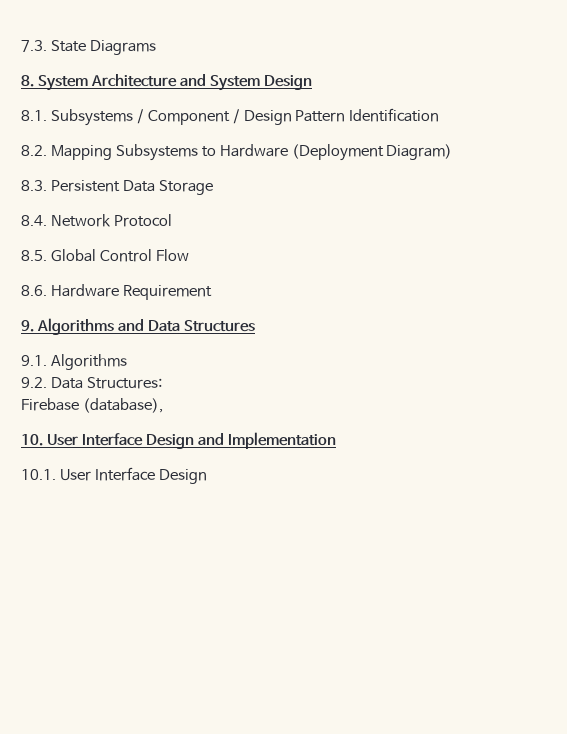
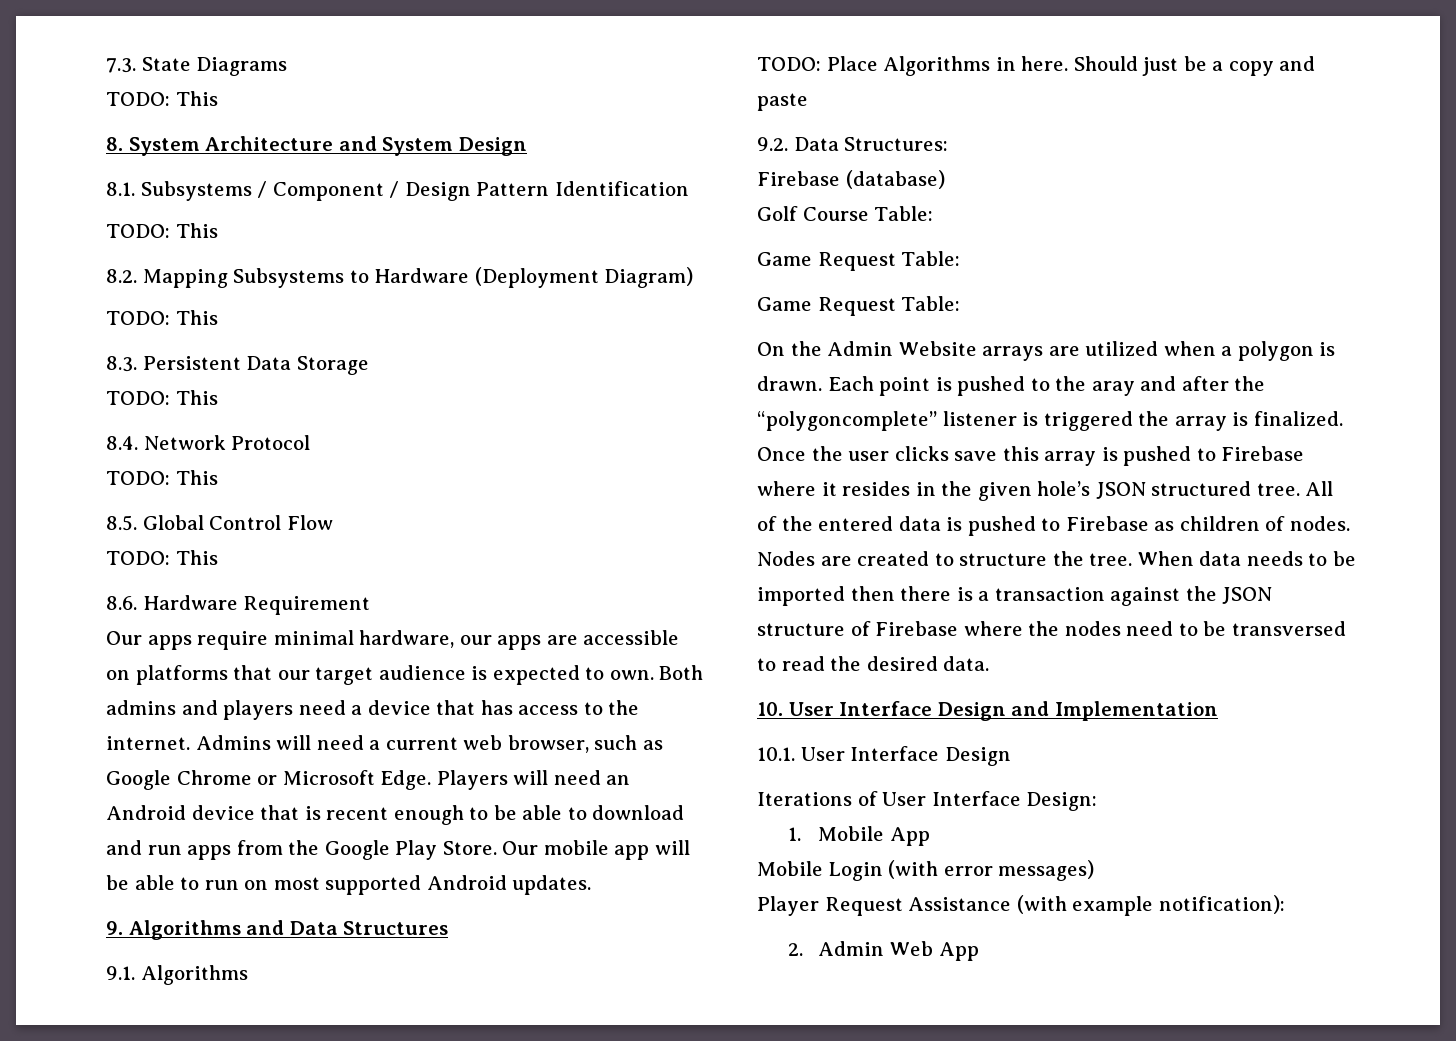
(156, 47) none -> [106,91,218,106] // TODO: This
(440, 115) none -> [106,223,218,238] // TODO: This
(453, 152) none -> [106,310,218,325] // TODO: This
(213, 187) none -> [106,390,218,405] // TODO: This
(172, 220) none -> [106,470,218,485] // TODO: This
(189, 255) none -> [106,550,218,565] // TODO: This
(212, 292) none -> [106,630,680,650] [106,665,704,685] [106,700,640,720] [106,735,663,753] [106,770,631,790] [106,805,685,825] [106,840,690,860] [106,875,592,895] // Our apps require minimal hardware, our apps are accessible on platforms that our target audience is expected to own. Both admins and players need a device that has access to the internet. Admins will need a current web browser, such as Google Chrome or Microsoft Edge. Players will need an Android device that is recent enough to be able to download and run apps from the Google Play Store. Our mobile app will be able to run on most supported Android updates.
[21,377,162,389] [21,398,163,413] 9.2. Data Structures: // Firebase (database), -> [757,56,1316,76] [757,93,808,111] [757,137,949,151] [757,170,945,189] [757,206,934,221] [757,251,961,271] [757,296,961,316] [757,341,1336,361] [757,376,1266,396] [757,411,1343,431] [757,446,1305,466] [757,481,1334,501] [757,516,1350,536] [757,551,1356,566] [757,586,1273,606] [757,621,1346,636] [757,656,990,671] TODO: Place Algorithms in here. Should just be a copy and paste // 9.2. Data Structures: // Firebase (database) // Golf Course Table: // Game Request Table: // Game Request Table: // On the Admin Website arrays are utilized when a polygon is drawn. Each point is pushed to the aray and after the “polygoncomplete” listener is triggered the array is finalized. Once the user clicks save this array is pushed to Firebase where it resides in the given hole’s JSON structured tree. All of the entered data is pushed to Firebase as children of nodes. Nodes are created to structure the tree. When data needs to be imported then there is a transaction against the JSON structure of Firebase where the nodes need to be transversed to read the desired data.
(207, 476) none -> [757,791,1098,811] [787,826,930,846] [757,860,1095,881] [757,895,1285,916] [787,941,979,961] // Iterations of User Interface Design: // 1. Mobile App // Mobile Login (with error messages) // Player Request Assistance (with example notification): // 2. Admin Web App

